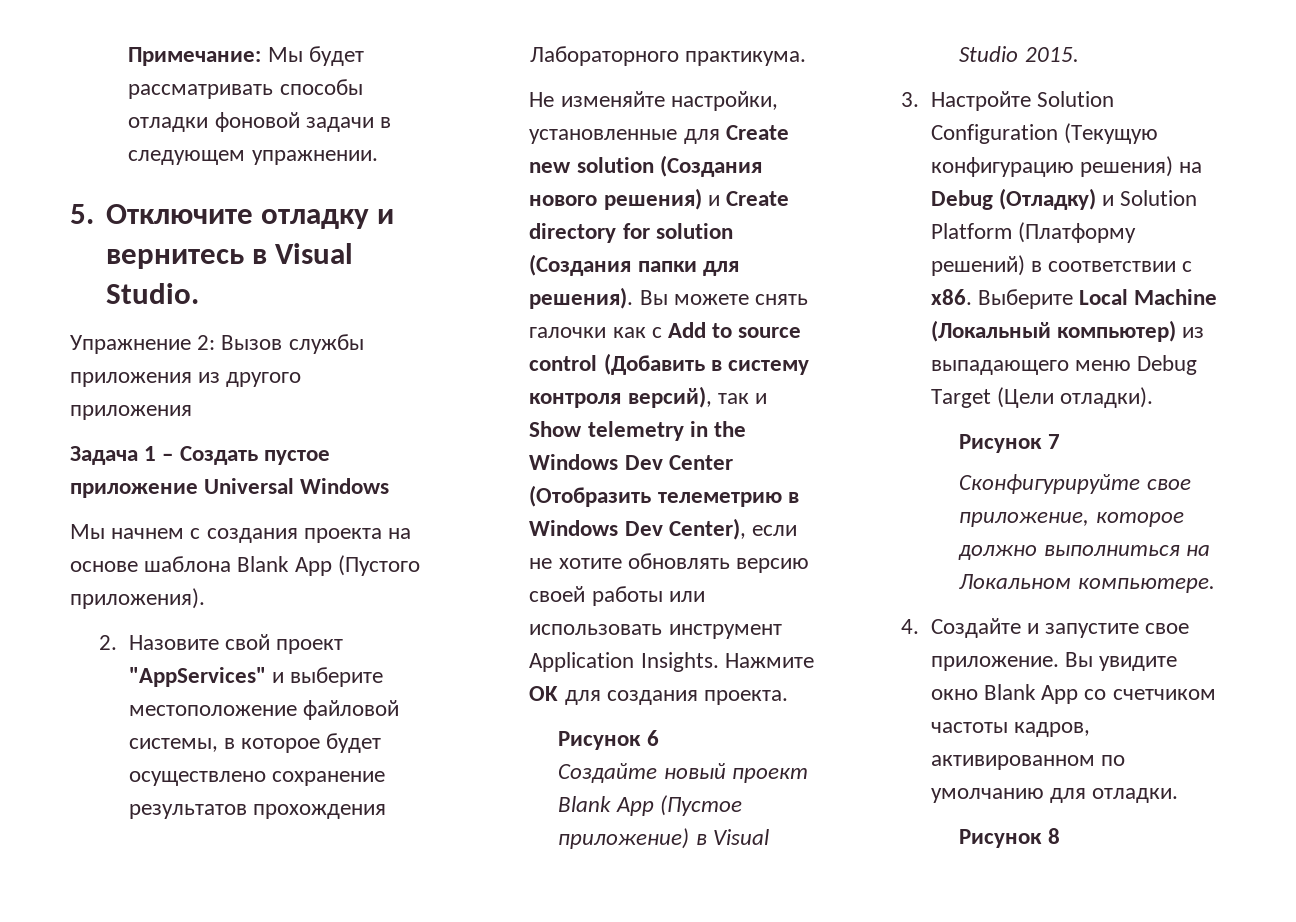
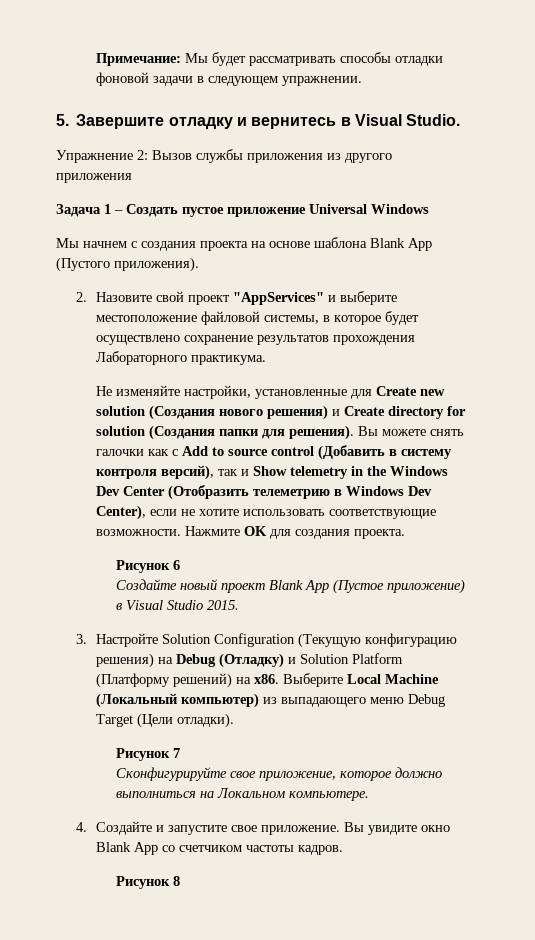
[105,204,253,224] Отключите -> [76,114,165,129] Завершите
[627,553,809,573] [529,586,705,606] [529,624,782,639] [529,652,719,672] обновлять версию своей работы или использовать инструмент Application Insights. -> [242,509,436,519] [95,529,181,536] использовать соответствующие возможности.
[1030,261,1193,272] в соответствии с -> [235,677,251,684] на
[1013,722,1090,737] [930,755,1125,770] [930,788,1179,803] кадров, активированном по умолчанию для отладки. -> [297,845,343,855] кадров.

